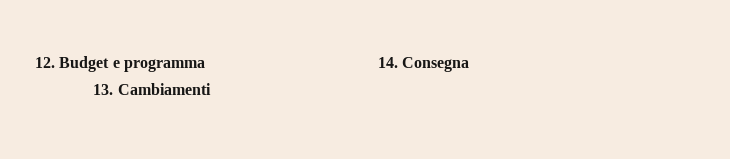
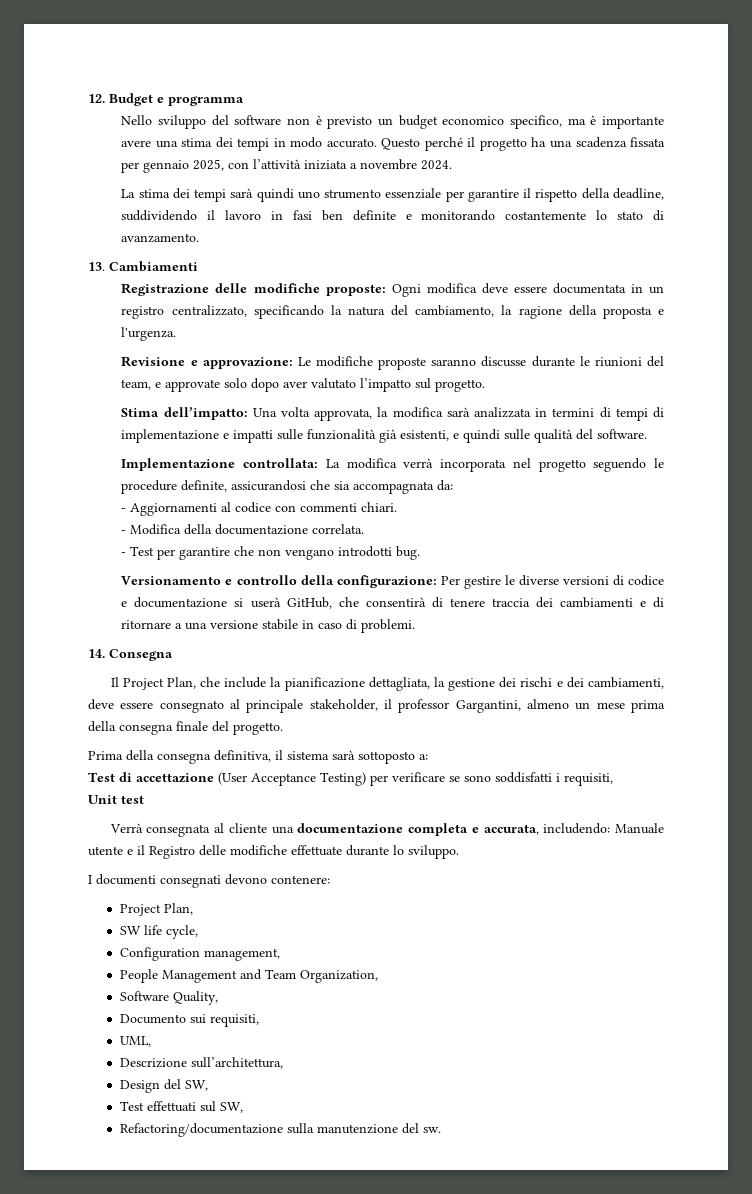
[93,83,211,95] [378,57,470,72] 13. Cambiamenti // 14. Consegna -> [121,115,664,129] [121,137,665,151] [121,159,453,173] [121,188,664,202] [121,210,664,221] [121,233,200,243] [88,261,198,272] [121,283,664,297] [121,305,664,319] [121,327,177,341] [121,356,664,370] [121,378,486,392] [121,407,664,421] [121,429,648,443] [121,458,664,472] [121,480,454,494] [121,502,398,516] [121,524,365,535] [121,546,421,560] [121,575,664,589] [121,597,664,609] [121,619,416,633] [88,649,173,661] [110,677,665,691] [88,699,665,713] [88,721,283,735] [88,750,428,764] [88,772,613,786] [88,795,144,804] [109,823,664,837] [88,845,459,859] [88,874,330,888] [120,903,194,916] [120,925,199,939] [120,947,281,961] [120,969,379,983] [120,991,219,1005] [120,1014,260,1027] [120,1036,152,1047] [120,1057,284,1069] [120,1079,209,1093] [120,1101,244,1113] [120,1123,442,1137] Nello sviluppo del software non è previsto un budget economico specifico, ma è importante avere una stima dei tempi in modo accurato. Questo perché il progetto ha una scadenza fissata per gennaio 2025, con l’attività iniziata a novembre 2024. // La stima dei tempi sarà quindi uno strumento essenziale per garantire il rispetto della deadline, suddividendo il lavoro in fasi ben definite e monitorando costantemente lo stato di avanzamento. // 13. Cambiamenti // Registrazione delle modifiche proposte: Ogni modifica deve essere documentata in un registro centralizzato, specificando la natura del cambiamento, la ragione della proposta e l'urgenza. // Revisione e approvazione: Le modifiche proposte saranno discusse durante le riunioni del team, e approvate solo dopo aver valutato l’impatto sul progetto. // Stima dell’impatto: Una volta approvata, la modifica sarà analizzata in termini di tempi di implementazione e impatti sulle funzionalità già esistenti, e quindi sulle qualità del software. // Implementazione controllata: La modifica verrà incorporata nel progetto seguendo le procedure definite, assicurandosi che sia accompagnata da: // - Aggiornamenti al codice con commenti chiari. // - Modifica della documentazione correlata. // - Test per garantire che non vengano introdotti bug. // Versionamento e controllo della configurazione: Per gestire le diverse versioni di codice e documentazione si userà GitHub, che consentirà di tenere traccia dei cambiamenti e di ritornare a una versione stabile in caso di problemi. // 14. Consegna // Il Project Plan, che include la pianificazione dettagliata, la gestione dei rischi e dei cambiamenti, deve essere consegnato al principale stakeholder, il professor Gargantini, almeno un mese prima della consegna finale del progetto. // Prima della consegna definitiva, il sistema sarà sottoposto a: // Test di accettazione (User Acceptance Testing) per verificare se sono soddisfatti i requisiti, // Unit test // Verrà consegnata al cliente una documentazione completa e accurata, includendo: Manuale utente e il Registro delle modifiche effettuate durante lo sviluppo. // I documenti consegnati devono contenere: // Project Plan, // SW life cycle, // Configuration management, // People Management and Team Organization, // Software Quality, // Documento sui requisiti, // UML, // Descrizione sull’architettura, // Design del SW, // Test effettuati sul SW, // Refactoring/documentazione sulla manutenzione del sw.

